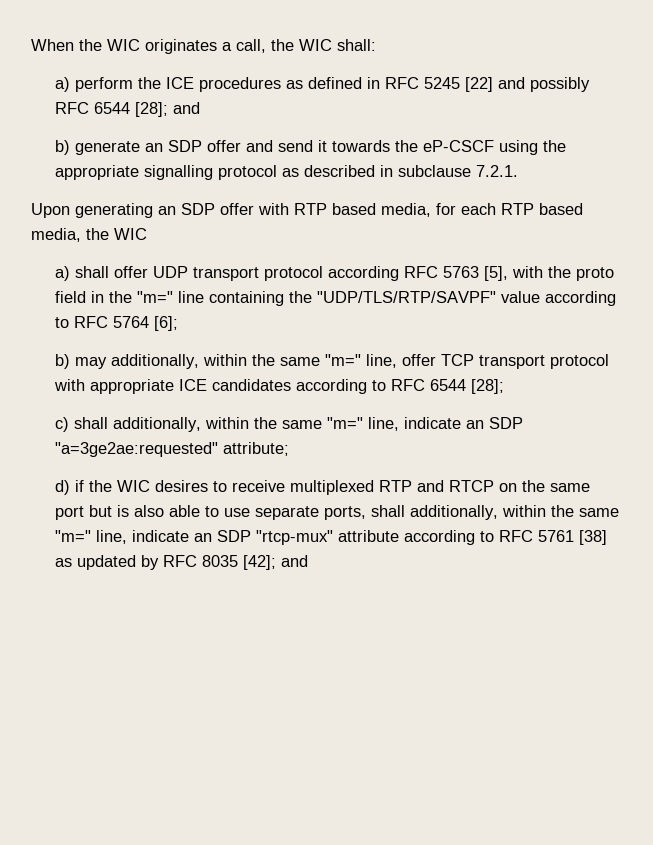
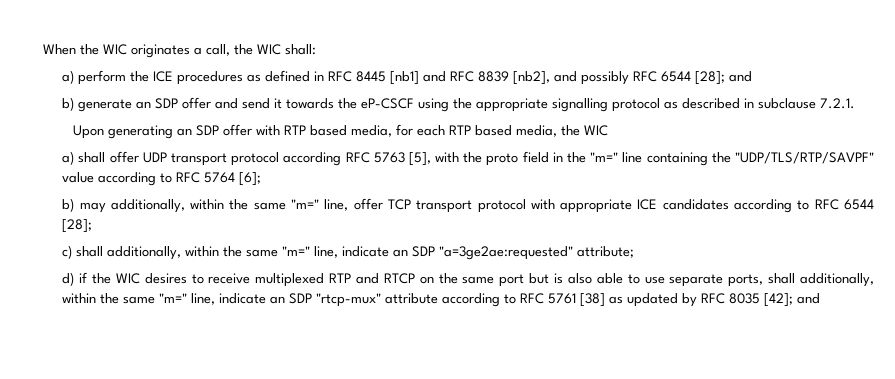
[424,77,494,92] 5245 [22] -> [356,71,551,85] 8445 [nb1] and RFC 8839 [nb2],

